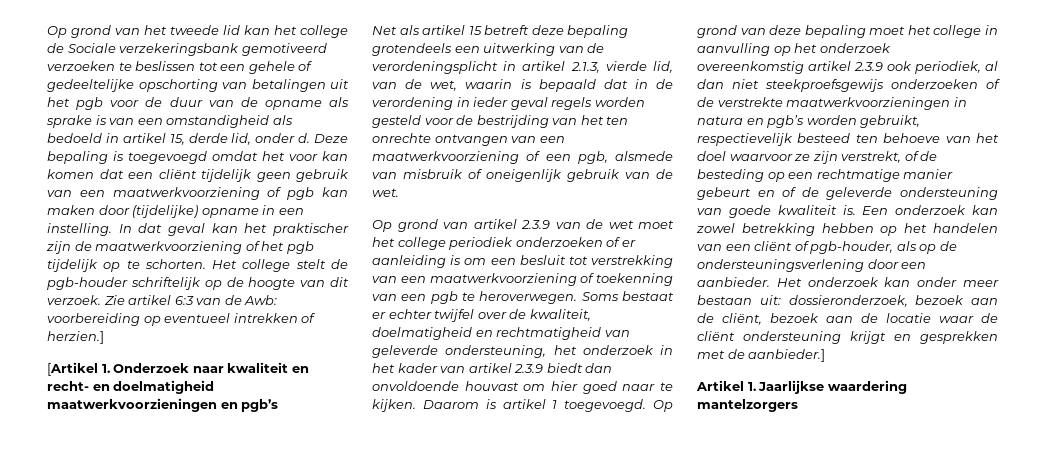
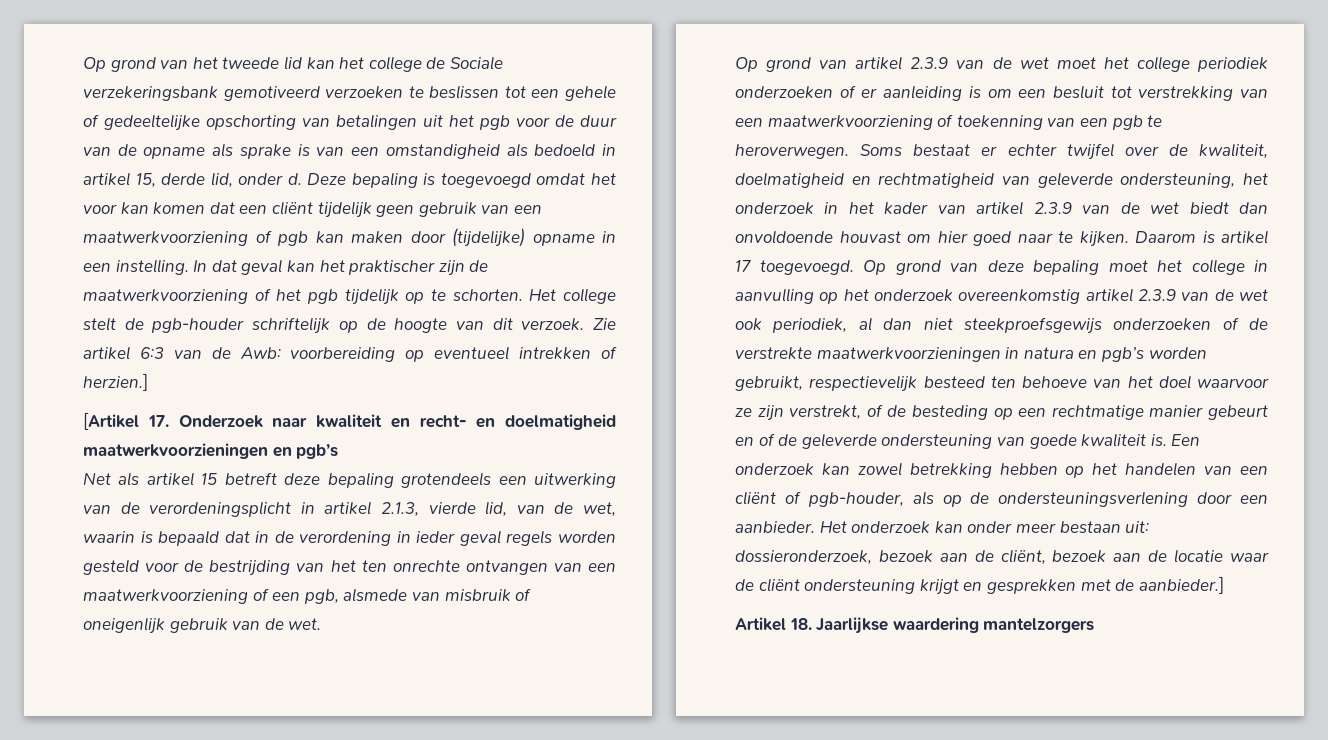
[101,364,110,373] 1. -> [147,415,169,427] 17.
(544, 368) none -> [1082,202,1180,214] van de wet
[552,400,558,409] 1 -> [735,260,751,272] 17
(883, 66) none -> [1181,289,1268,301] van de wet
[747,382,756,391] 1. -> [789,618,812,630] 18.

